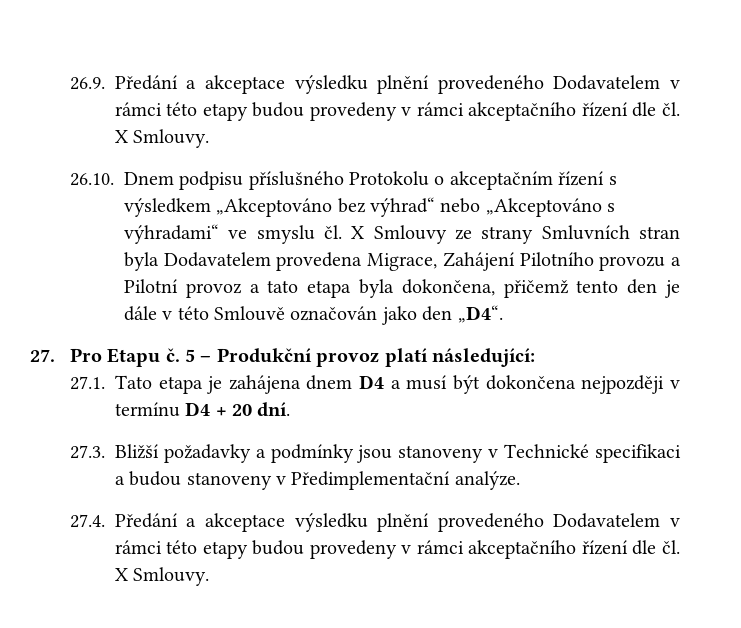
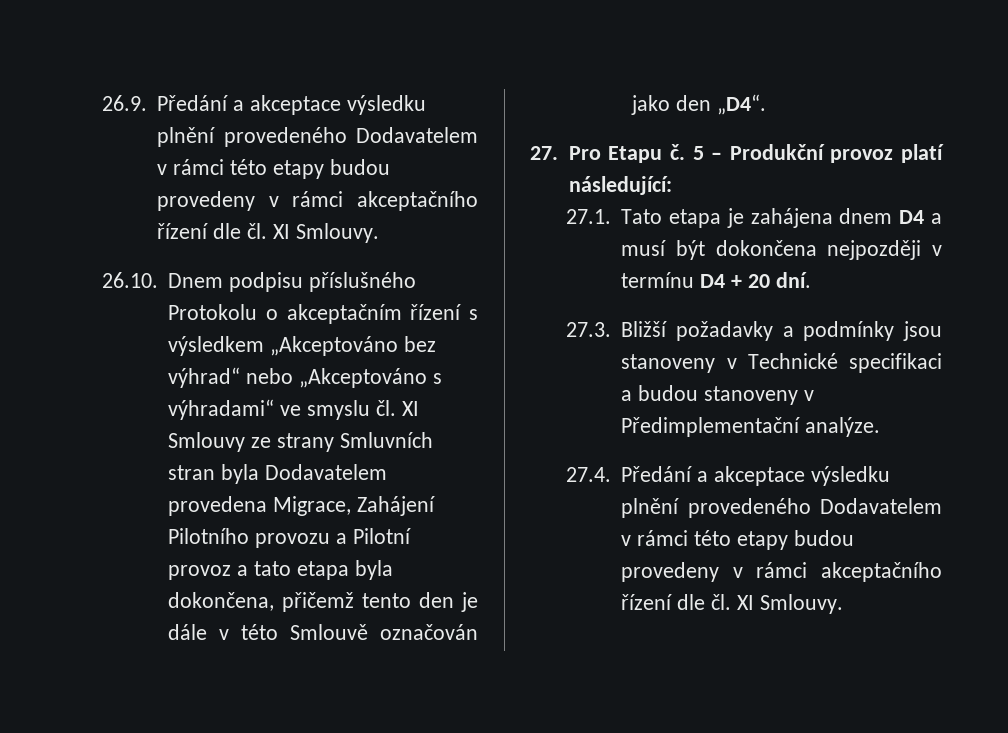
[114,130,128,143] X -> [272,224,290,239] XI
[351,226,365,239] X -> [401,401,419,416] XI
[114,568,128,581] X -> [736,595,754,610] XI

